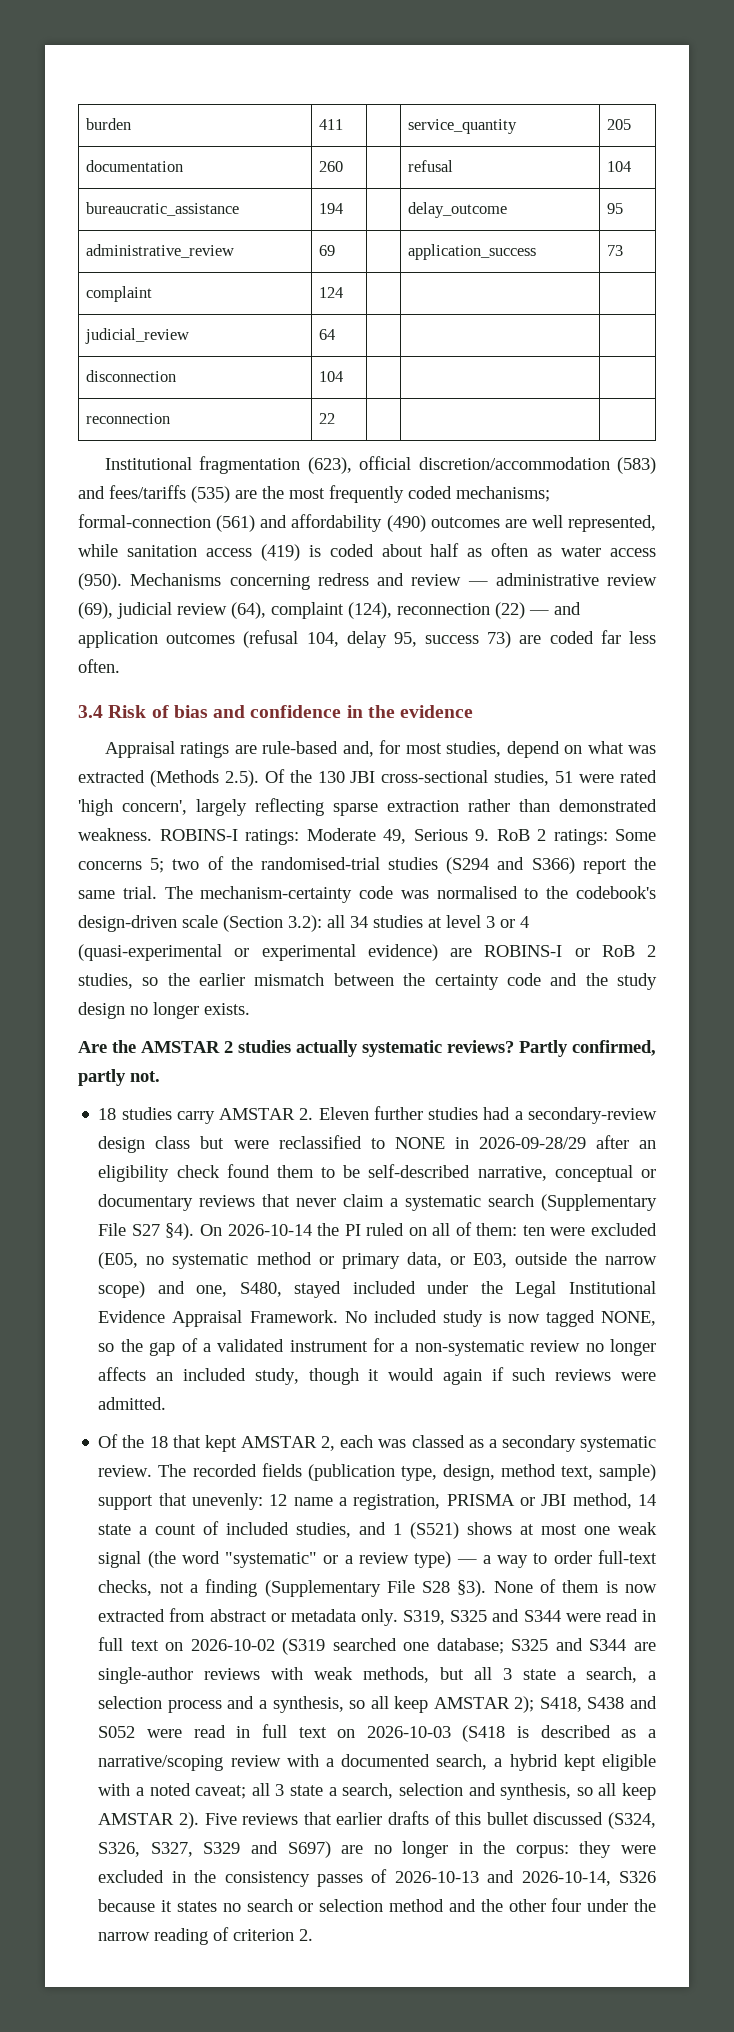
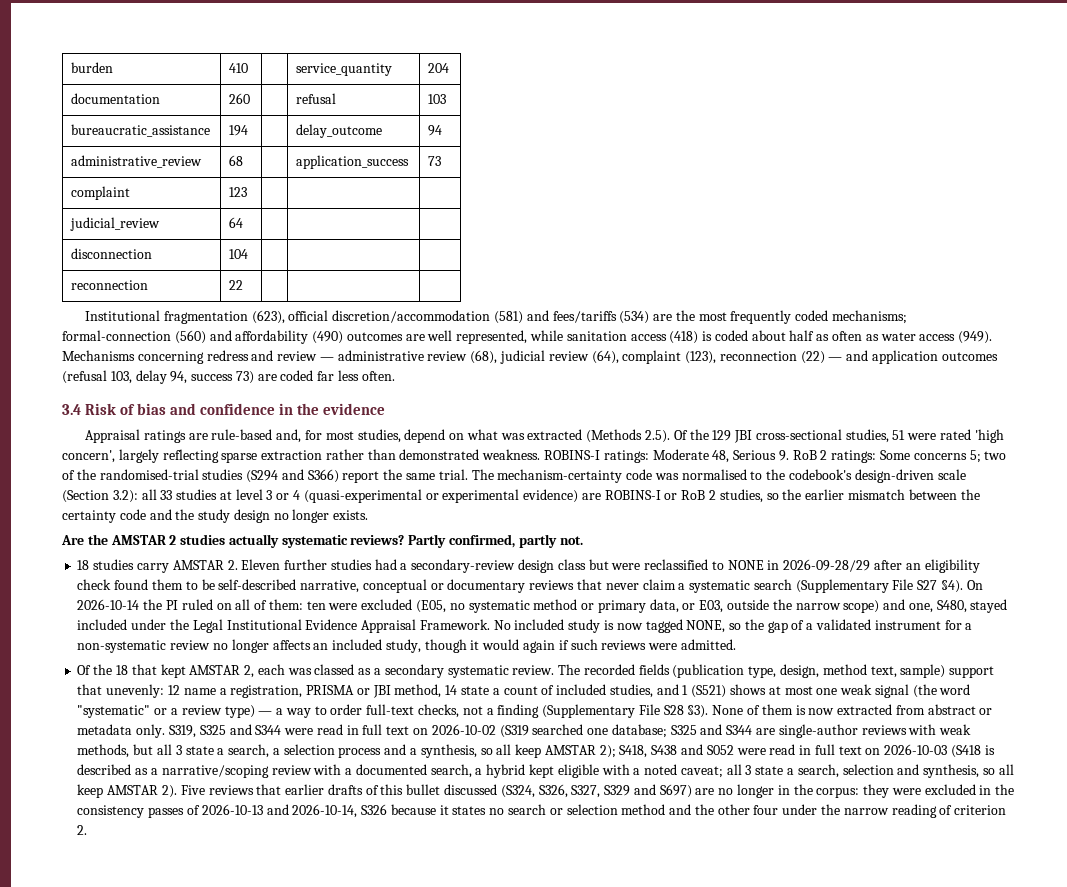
[318,119,343,130] 411 -> [229,63,249,73] 410
[606,119,631,130] 205 -> [428,63,450,73] 204
[606,161,631,172] 104 -> [428,94,447,104] 103
[606,203,623,214] 95 -> [428,125,443,136] 94
[318,245,335,256] 69 -> [229,155,244,166] 68
[318,287,343,298] 124 -> [229,187,248,197] 123
[616,457,656,474] (583) -> [493,311,523,324] (581)
[191,486,230,503] (535) -> [619,311,650,324] (534)
[216,515,256,532] (561) -> [174,330,206,344] (560)
[260,544,300,561] (419) -> [669,331,699,344] (418)
[78,573,122,590] (950). -> [958,331,993,344] (949).
[78,602,113,619] (69), -> [470,350,498,364] (68),
[348,602,392,619] (124), -> [685,351,717,364] (123),
[306,631,417,648] 104, delay 95, -> [110,370,188,384] 103, delay 94,
[317,771,345,783] 130 -> [712,430,732,441] 129
[383,829,406,844] 49, -> [712,450,730,463] 48,
[350,916,368,928] 34 -> [160,490,173,500] 33

